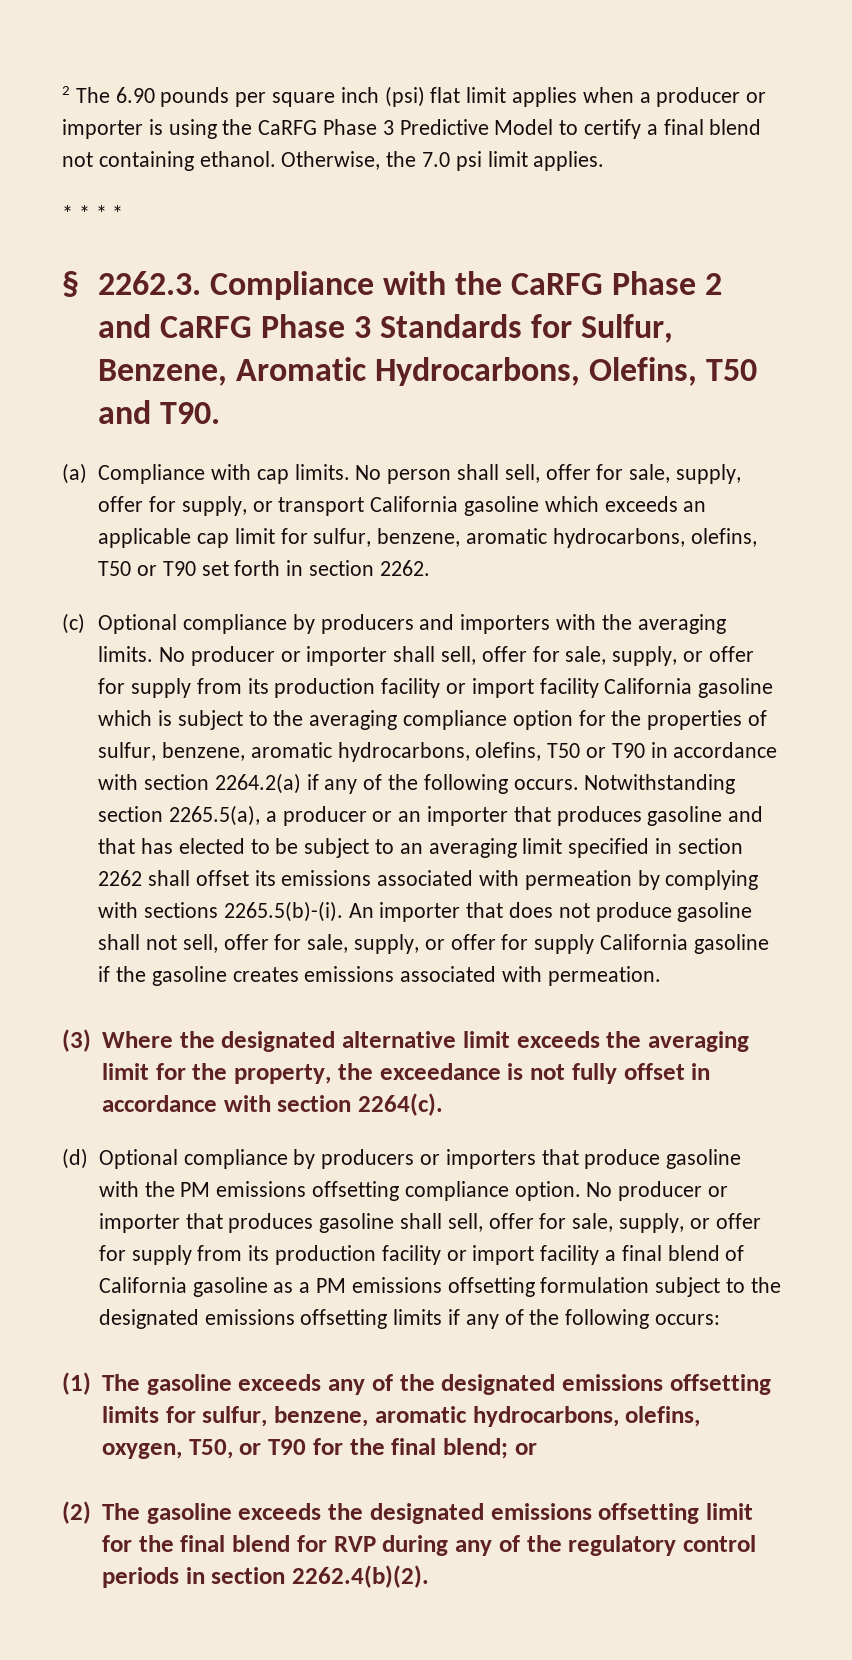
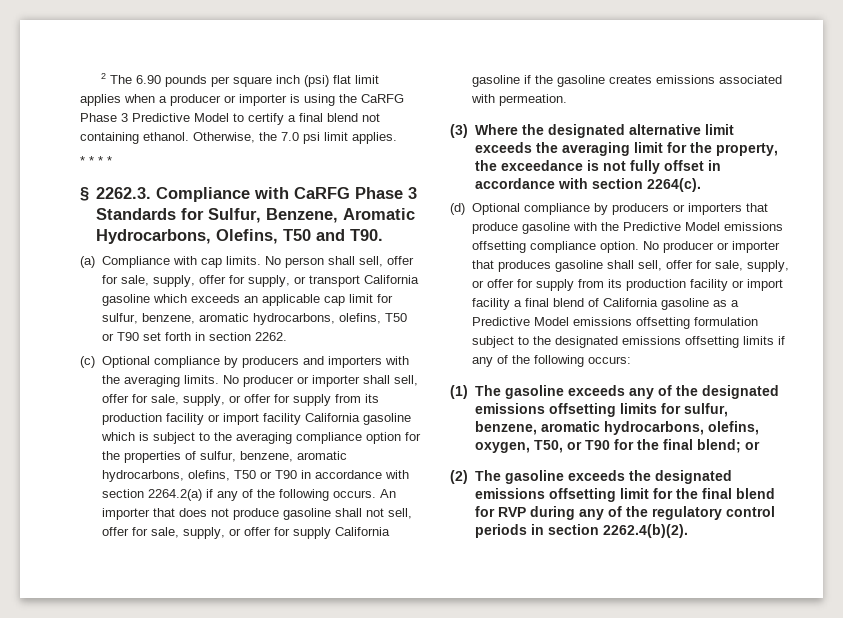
[455,271,723,295] [98,314,152,338] the CaRFG Phase 2 and -> (289, 193) none
[584,774,736,794] [98,805,764,826] [98,838,743,858] [98,870,759,890] [98,901,343,922] Notwithstanding section 2265.5(a), a producer or an importer that produces gasoline and that has elected to be subject to an averaging limit specified in section 2262 shall offset its emissions associated with permeation by complying with sections 2265.5(b)-(i). -> (376, 494) none
[180,1182,211,1197] PM -> [622,222,720,231] Predictive Model
[315,1278,346,1293] PM -> [471,317,569,326] Predictive Model

